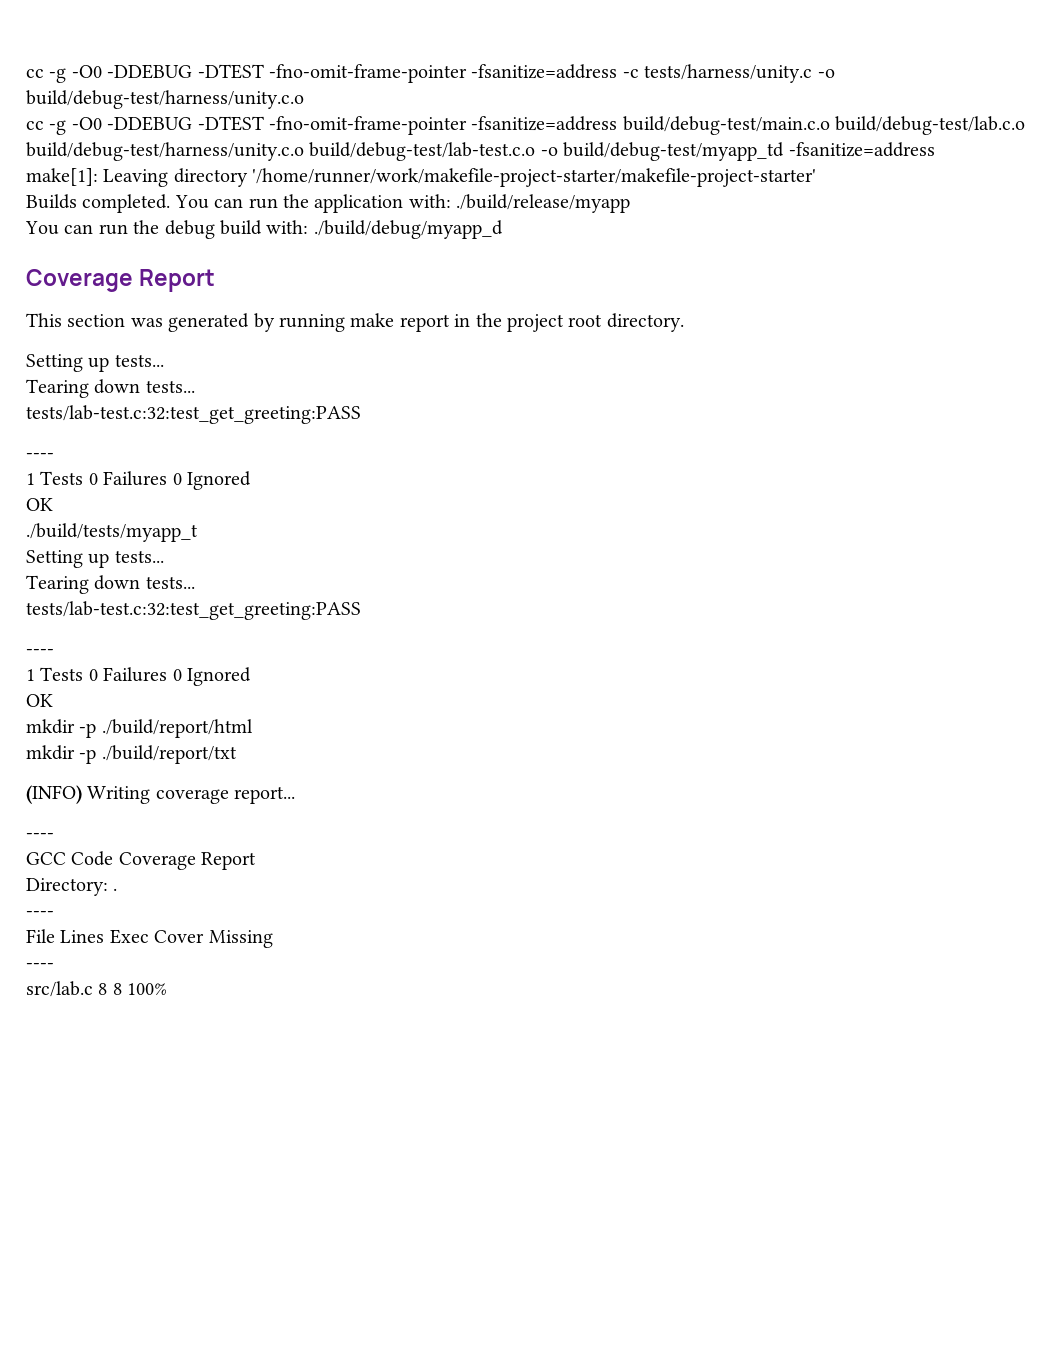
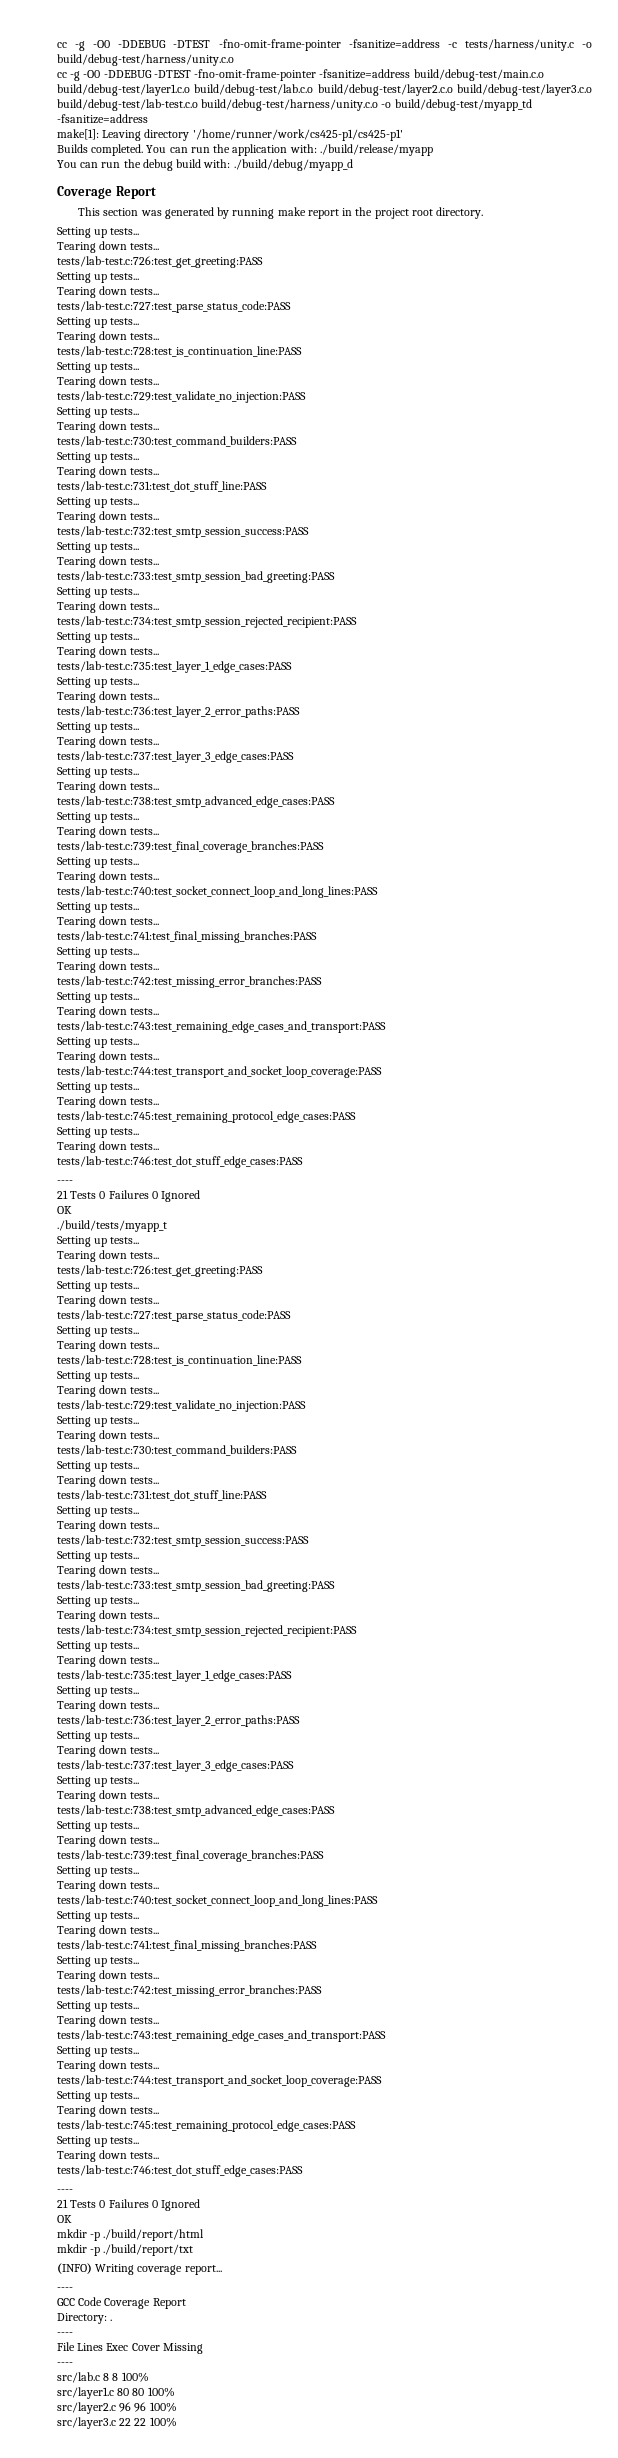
[835,116,1026,135] [26,142,536,161] build/debug-test/lab.c.o build/debug-test/harness/unity.c.o build/debug-test/lab-test.c.o -> [57,84,592,96] [57,99,379,111] build/debug-test/layer1.c.o build/debug-test/lab.c.o build/debug-test/layer2.c.o build/debug-test/layer3.c.o build/debug-test/lab-test.c.o build/debug-test/harness/unity.c.o
[252,168,817,187] '/home/runner/work/makefile-project-starter/makefile-project-starter' -> [192,129,403,141] '/home/runner/work/cs425-p1/cs425-p1'
[26,405,361,424] [26,453,54,459] [26,473,35,485] tests/lab-test.c:32:test_get_greeting:PASS // ---- // 1 -> [57,256,263,268] [57,272,140,283] [57,286,160,298] [57,301,291,313] [57,317,140,328] [57,331,160,343] [57,346,302,357] [57,362,140,373] [57,376,160,388] [57,391,306,403] [57,407,140,418] [57,421,160,433] [57,436,297,447] [57,452,140,463] [57,466,160,478] [57,481,267,492] [57,497,140,508] [57,511,160,523] [57,526,309,538] [57,542,140,553] [57,556,160,568] [57,571,335,583] [57,587,140,598] [57,601,160,613] [57,616,357,628] [57,632,140,643] [57,646,160,658] [57,661,292,673] [57,677,140,688] [57,691,160,703] [57,706,300,718] [57,722,140,733] [57,736,160,748] [57,751,294,763] [57,767,140,778] [57,781,160,793] [57,796,335,808] [57,812,140,823] [57,826,160,838] [57,841,324,853] [57,857,140,868] [57,871,160,883] [57,886,378,898] [57,902,140,913] [57,916,160,928] [57,931,317,943] [57,947,140,958] [57,961,160,973] [57,976,322,988] [57,992,140,1003] [57,1006,160,1018] [57,1021,386,1033] [57,1037,140,1048] [57,1051,160,1063] [57,1066,382,1078] [57,1082,140,1093] [57,1096,160,1108] [57,1111,356,1123] [57,1127,140,1138] [57,1141,160,1153] [57,1156,303,1168] [57,1180,73,1184] [57,1190,68,1199] tests/lab-test.c:726:test_get_greeting:PASS // Setting up tests... // Tearing down tests... // tests/lab-test.c:727:test_parse_status_code:PASS // Setting up tests... // Tearing down tests... // tests/lab-test.c:728:test_is_continuation_line:PASS // Setting up tests... // Tearing down tests... // tests/lab-test.c:729:test_validate_no_injection:PASS // Setting up tests... // Tearing down tests... // tests/lab-test.c:730:test_command_builders:PASS // Setting up tests... // Tearing down tests... // tests/lab-test.c:731:test_dot_stuff_line:PASS // Setting up tests... // Tearing down tests... // tests/lab-test.c:732:test_smtp_session_success:PASS // Setting up tests... // Tearing down tests... // tests/lab-test.c:733:test_smtp_session_bad_greeting:PASS // Setting up tests... // Tearing down tests... // tests/lab-test.c:734:test_smtp_session_rejected_recipient:PASS // Setting up tests... // Tearing down tests... // tests/lab-test.c:735:test_layer_1_edge_cases:PASS // Setting up tests... // Tearing down tests... // tests/lab-test.c:736:test_layer_2_error_paths:PASS // Setting up tests... // Tearing down tests... // tests/lab-test.c:737:test_layer_3_edge_cases:PASS // Setting up tests... // Tearing down tests... // tests/lab-test.c:738:test_smtp_advanced_edge_cases:PASS // Setting up tests... // Tearing down tests... // tests/lab-test.c:739:test_final_coverage_branches:PASS // Setting up tests... // Tearing down tests... // tests/lab-test.c:740:test_socket_connect_loop_and_long_lines:PASS // Setting up tests... // Tearing down tests... // tests/lab-test.c:741:test_final_missing_branches:PASS // Setting up tests... // Tearing down tests... // tests/lab-test.c:742:test_missing_error_branches:PASS // Setting up tests... // Tearing down tests... // tests/lab-test.c:743:test_remaining_edge_cases_and_transport:PASS // Setting up tests... // Tearing down tests... // tests/lab-test.c:744:test_transport_and_socket_loop_coverage:PASS // Setting up tests... // Tearing down tests... // tests/lab-test.c:745:test_remaining_protocol_edge_cases:PASS // Setting up tests... // Tearing down tests... // tests/lab-test.c:746:test_dot_stuff_edge_cases:PASS // ---- // 21
[26,601,361,620] [26,649,54,655] [26,669,35,681] tests/lab-test.c:32:test_get_greeting:PASS // ---- // 1 -> [57,1265,263,1277] [57,1281,140,1292] [57,1295,160,1307] [57,1310,291,1322] [57,1326,140,1337] [57,1340,160,1352] [57,1355,302,1366] [57,1371,140,1382] [57,1385,160,1397] [57,1400,306,1412] [57,1416,140,1427] [57,1430,160,1442] [57,1445,297,1456] [57,1461,140,1472] [57,1475,160,1487] [57,1490,267,1501] [57,1506,140,1517] [57,1520,160,1532] [57,1535,309,1547] [57,1551,140,1562] [57,1565,160,1577] [57,1580,335,1592] [57,1596,140,1607] [57,1610,160,1622] [57,1625,357,1637] [57,1641,140,1652] [57,1655,160,1667] [57,1670,292,1682] [57,1686,140,1697] [57,1700,160,1712] [57,1715,300,1727] [57,1731,140,1742] [57,1745,160,1757] [57,1760,294,1772] [57,1776,140,1787] [57,1790,160,1802] [57,1805,335,1817] [57,1821,140,1832] [57,1835,160,1847] [57,1850,324,1862] [57,1866,140,1877] [57,1880,160,1892] [57,1895,378,1907] [57,1911,140,1922] [57,1925,160,1937] [57,1940,317,1952] [57,1956,140,1967] [57,1970,160,1982] [57,1985,322,1997] [57,2001,140,2012] [57,2015,160,2027] [57,2030,386,2042] [57,2046,140,2057] [57,2060,160,2072] [57,2075,382,2087] [57,2091,140,2102] [57,2105,160,2117] [57,2120,356,2132] [57,2136,140,2147] [57,2150,160,2162] [57,2165,303,2177] [57,2189,73,2193] [57,2199,68,2208] tests/lab-test.c:726:test_get_greeting:PASS // Setting up tests... // Tearing down tests... // tests/lab-test.c:727:test_parse_status_code:PASS // Setting up tests... // Tearing down tests... // tests/lab-test.c:728:test_is_continuation_line:PASS // Setting up tests... // Tearing down tests... // tests/lab-test.c:729:test_validate_no_injection:PASS // Setting up tests... // Tearing down tests... // tests/lab-test.c:730:test_command_builders:PASS // Setting up tests... // Tearing down tests... // tests/lab-test.c:731:test_dot_stuff_line:PASS // Setting up tests... // Tearing down tests... // tests/lab-test.c:732:test_smtp_session_success:PASS // Setting up tests... // Tearing down tests... // tests/lab-test.c:733:test_smtp_session_bad_greeting:PASS // Setting up tests... // Tearing down tests... // tests/lab-test.c:734:test_smtp_session_rejected_recipient:PASS // Setting up tests... // Tearing down tests... // tests/lab-test.c:735:test_layer_1_edge_cases:PASS // Setting up tests... // Tearing down tests... // tests/lab-test.c:736:test_layer_2_error_paths:PASS // Setting up tests... // Tearing down tests... // tests/lab-test.c:737:test_layer_3_edge_cases:PASS // Setting up tests... // Tearing down tests... // tests/lab-test.c:738:test_smtp_advanced_edge_cases:PASS // Setting up tests... // Tearing down tests... // tests/lab-test.c:739:test_final_coverage_branches:PASS // Setting up tests... // Tearing down tests... // tests/lab-test.c:740:test_socket_connect_loop_and_long_lines:PASS // Setting up tests... // Tearing down tests... // tests/lab-test.c:741:test_final_missing_branches:PASS // Setting up tests... // Tearing down tests... // tests/lab-test.c:742:test_missing_error_branches:PASS // Setting up tests... // Tearing down tests... // tests/lab-test.c:743:test_remaining_edge_cases_and_transport:PASS // Setting up tests... // Tearing down tests... // tests/lab-test.c:744:test_transport_and_socket_loop_coverage:PASS // Setting up tests... // Tearing down tests... // tests/lab-test.c:745:test_remaining_protocol_edge_cases:PASS // Setting up tests... // Tearing down tests... // tests/lab-test.c:746:test_dot_stuff_edge_cases:PASS // ---- // 21
(168, 989) none -> [57,2387,175,2399] [57,2402,177,2414] [57,2417,177,2429] // src/layer1.c 80 80 100% // src/layer2.c 96 96 100% // src/layer3.c 22 22 100%

